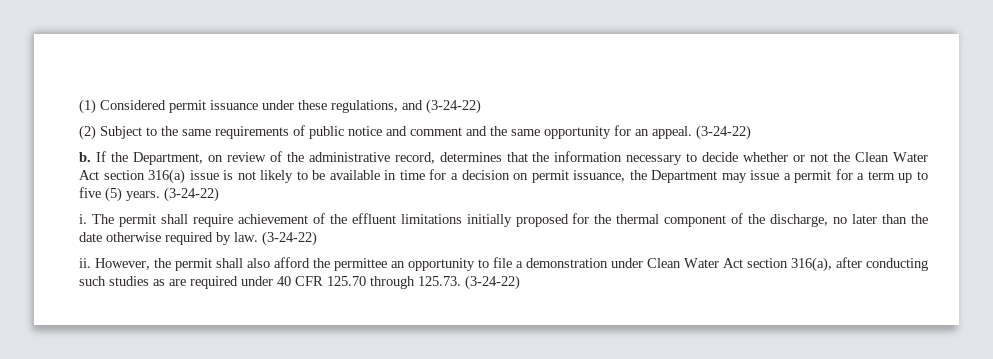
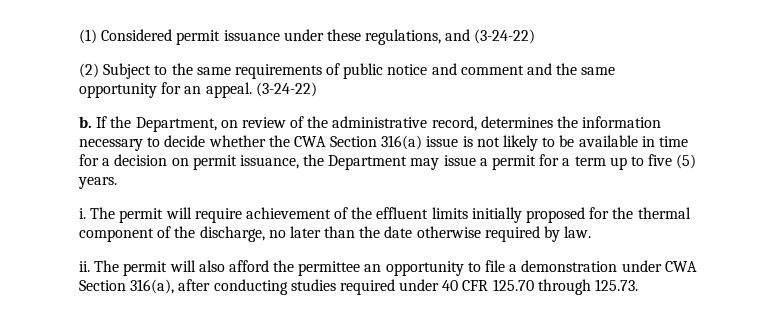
[506,152,528,162] that -> (553, 122) none
[793,152,929,162] [79,170,145,180] or not the Clean Water Act section -> [268,135,378,147] the CWA Section
[164,187,219,202] (3-24-22) -> (117, 183) none
[160,214,188,224] shall -> [165,207,192,219] will
[400,214,462,224] limitations -> [431,207,468,219] limits
[262,231,317,246] (3-24-22) -> (592, 232) none
[95,258,243,271] However, the permit shall -> [94,260,196,276] The permit will
[647,257,928,272] [79,276,186,286] Clean Water Act section 316(a), after conducting such studies as are -> [664,261,697,272] [79,279,336,295] CWA Section 316(a), after conducting studies
[465,275,520,290] (3-24-22) -> (639, 285) none

